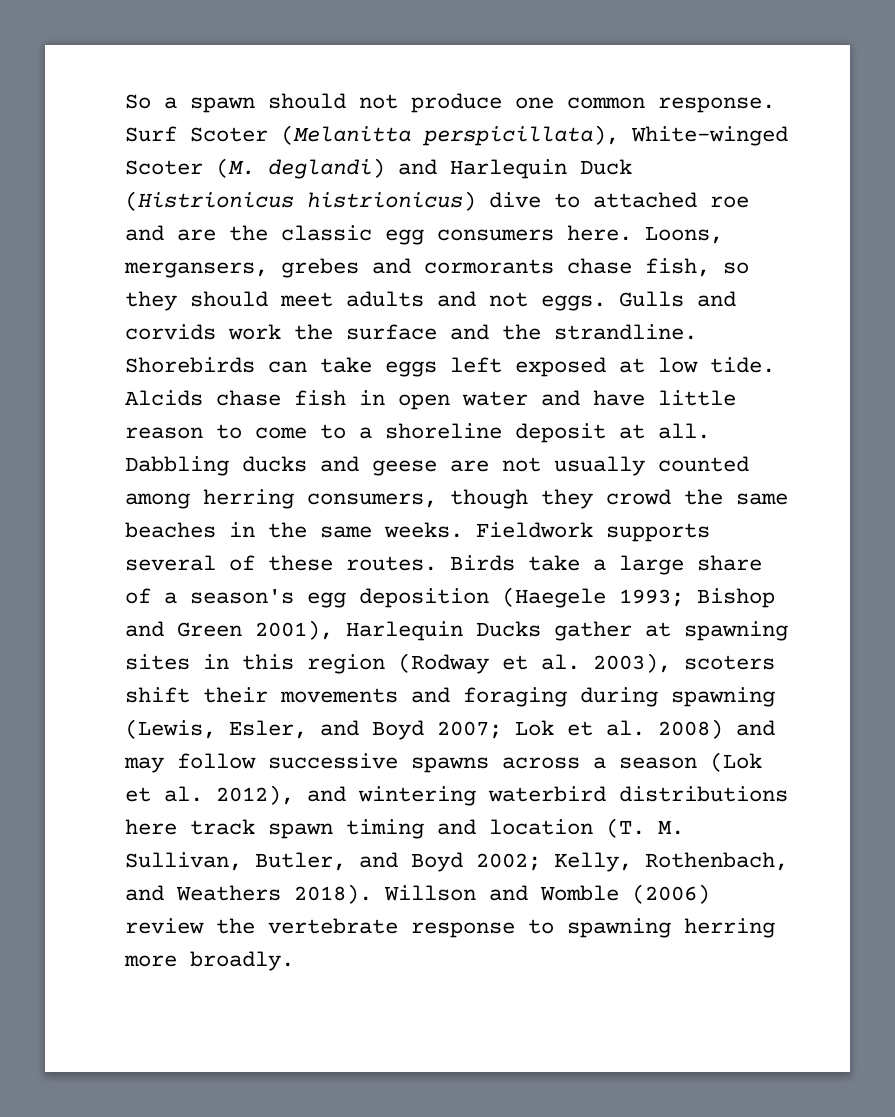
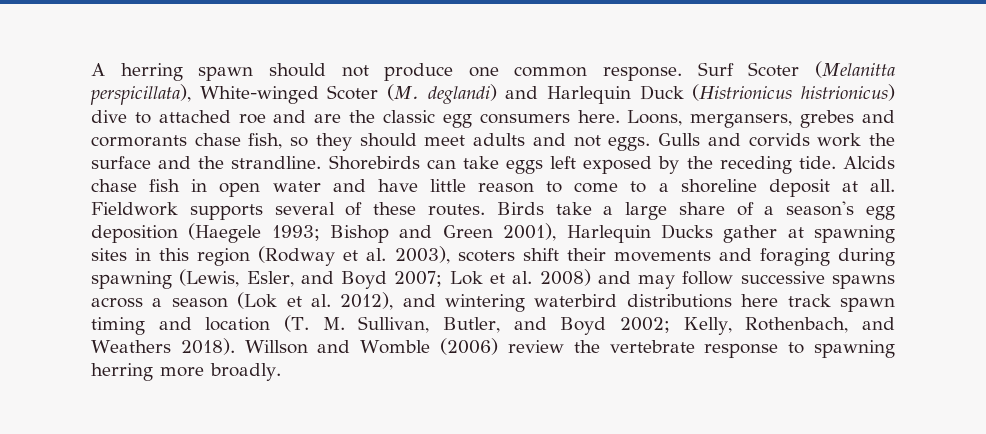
[125,94,177,109] So a -> [91,63,183,81] A herring
[619,357,698,373] at low -> [658,156,792,174] by the receding
[125,456,749,476] [125,489,788,509] [125,522,463,538] Dabbling ducks and geese are not usually counted among herring consumers, though they crowd the same beaches in the same weeks. -> (895, 185) none

